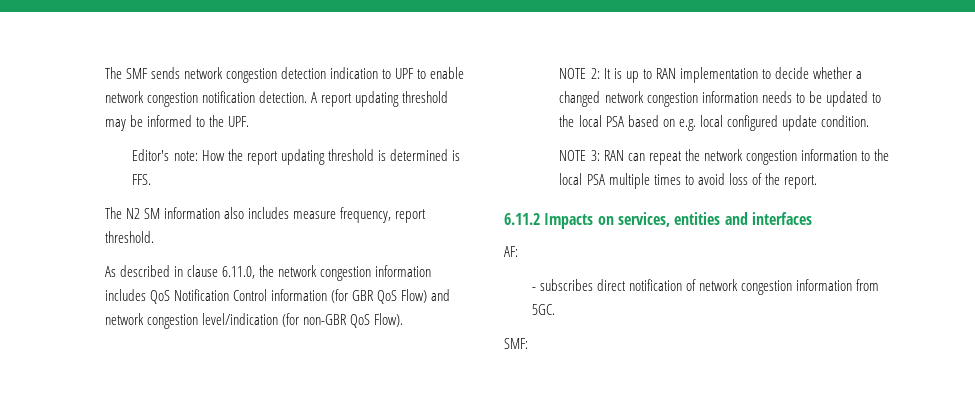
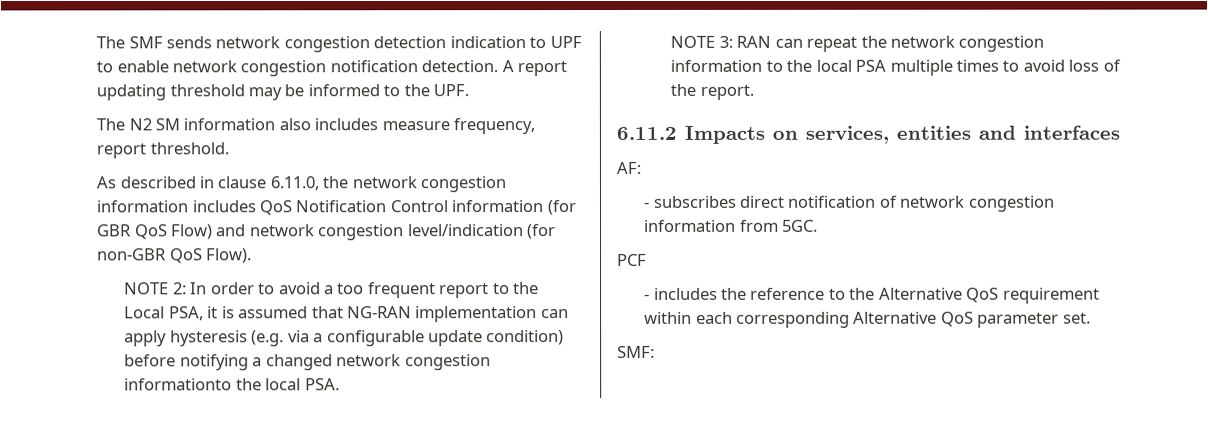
[132,149,460,165] [132,174,152,185] // Editor's note: How the report updating threshold is determined is FFS. -> (470, 90) none
[603,67,863,83] [559,91,881,107] [559,115,869,131] It is up to RAN implementation to decide whether a changed network congestion information needs to be updated to the local PSA based on e.g. local configured update condition. -> [190,282,540,299] [124,306,569,323] [124,330,565,347] [124,354,491,371] [124,378,340,391] In order to avoid a too frequent report to the Local PSA, it is assumed that NG-RAN implementation can apply hysteresis (e.g. via a configurable update condition) before notifying a changed network congestion informationto the local PSA.
(555, 309) none -> [617,253,647,266] [644,287,1100,304] [644,311,1091,328] // PCF // - includes the reference to the Alternative QoS requirement within each corresponding Alternative QoS parameter set.

